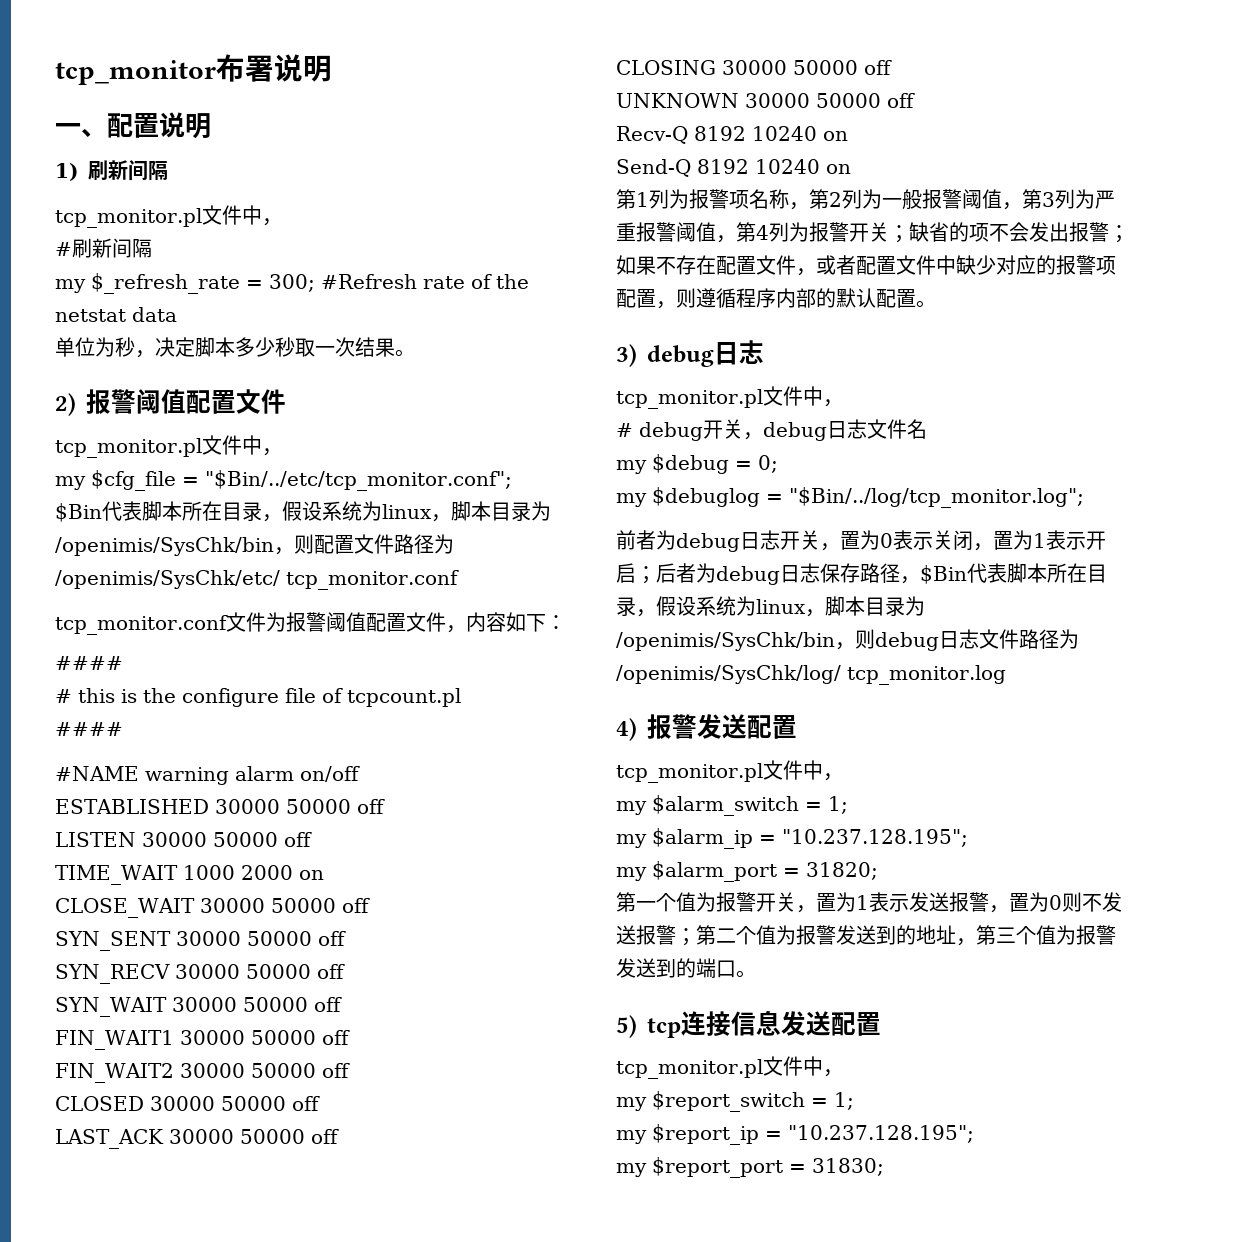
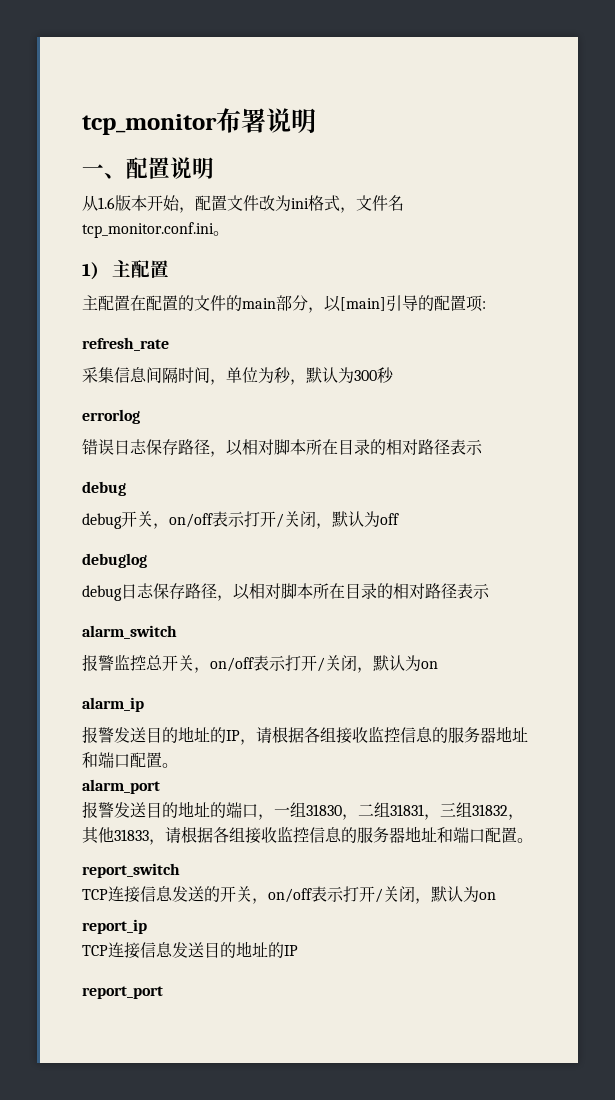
[55,160,168,181] [55,205,282,228] [55,238,152,258] [55,273,529,294] [55,307,177,322] [55,337,415,358] [55,389,286,416] [55,435,282,458] [55,470,512,491] [55,501,551,522] [55,534,454,556] [55,570,459,590] [55,612,566,635] [55,656,123,670] [55,688,461,707] [55,722,123,736] [55,766,360,785] [55,799,385,814] [55,832,312,847] [55,865,324,885] [55,898,370,918] [55,931,346,951] [55,964,345,984] [55,997,342,1017] [55,1030,350,1050] [55,1063,350,1083] [55,1096,320,1111] [55,1129,339,1149] [616,60,892,75] [616,93,915,108] [616,126,848,144] [616,159,851,177] [616,189,1115,210] [616,222,1129,243] [616,255,1116,276] [616,288,936,309] [616,340,764,367] [616,386,843,409] [616,419,927,441] [616,454,778,474] [616,487,1084,508] [616,530,1106,552] [616,563,716,584] 1)刷新间隔 // tcp_monitor.pl文件中， // #刷新间隔 // my $_refresh_rate = 300; #Refresh rate of the netstat data // 单位为秒，决定脚本多少秒取一次结果。 // 2)报警阈值配置文件 // tcp_monitor.pl文件中， // my $cfg_file = "$Bin/../etc/tcp_monitor.conf"; // $Bin代表脚本所在目录，假设系统为linux，脚本目录为/openimis/SysChk/bin，则配置文件路径为/openimis/SysChk/etc/ tcp_monitor.conf // tcp_monitor.conf文件为报警阈值配置文件，内容如下： // #### // # this is the configure file of tcpcount.pl // #### // #NAME warning alarm on/off // ESTABLISHED 30000 50000 off // LISTEN 30000 50000 off // TIME_WAIT 1000 2000 on // CLOSE_WAIT 30000 50000 off // SYN_SENT 30000 50000 off // SYN_RECV 30000 50000 off // SYN_WAIT 30000 50000 off // FIN_WAIT1 30000 50000 off // FIN_WAIT2 30000 50000 off // CLOSED 30000 50000 off // LAST_ACK 30000 50000 off // CLOSING 30000 50000 off // UNKNOWN 30000 50000 off // Recv-Q 8192 10240 on // Send-Q 8192 10240 on // 第1列为报警项名称，第2列为一般报警阈值，第3列为严重报警阈值，第4列为报警开关；缺省的项不会发出报警；如果不存在配置文件，或者配置文件中缺少对应的报警项配置，则遵循程序内部的默认配置。 // 3) debug日志 // tcp_monitor.pl文件中， // # debug开关，debug日志文件名 // my $debug = 0; // my $debuglog = "$Bin/../log/tcp_monitor.log"; // 前者为debug日志开关，置为0表示关闭，置为1表示开启；后者为 -> [82,195,404,213] [82,222,229,238] [82,260,169,280] [82,295,486,313] [82,337,169,351] [82,367,394,385] [82,409,140,424] [82,439,483,457] [82,481,126,496] [82,511,399,529] [82,553,147,568] 从1.6版本开始，配置文件改为ini格式，文件名tcp_monitor.conf.ini。 // 1)主配置 // 主配置在配置的文件的main部分，以[main]引导的配置项: // refresh_rate // 采集信息间隔时间，单位为秒，默认为300秒 // errorlog // 错误日志保存路径，以相对脚本所在目录的相对路径表示 // debug // debug开关，on/off表示打开/关闭，默认为off // debuglog //
[920,563,1107,584] [616,596,925,617] [616,629,1079,651] [616,665,1006,685] [616,714,797,741] [616,760,843,783] [616,795,848,816] [616,828,968,849] [616,861,878,882] [616,892,1122,913] [616,925,1116,946] [616,958,756,978] [616,1010,881,1038] [616,1056,843,1079] [616,1091,854,1112] [616,1124,974,1145] [616,1157,884,1178] $Bin代表脚本所在目录，假设系统为linux，脚本目录为/openimis/SysChk/bin，则debug日志文件路径为/openimis/SysChk/log/ tcp_monitor.log // 4)报警发送配置 // tcp_monitor.pl文件中， // my $alarm_switch = 1; // my $alarm_ip = "10.237.128.195"; // my $alarm_port = 31820; // 第一个值为报警开关，置为1表示发送报警，置为0则不发送报警；第二个值为报警发送到的地址，第三个值为报警发送到的端口。 // 5) tcp连接信息发送配置 // tcp_monitor.pl文件中， // my $report_switch = 1; // my $report_ip = "10.237.128.195"; // my $report_port = 31830; -> [233,583,490,600] [82,625,177,639] [82,654,438,673] [82,697,144,712] [82,726,528,745] [82,752,178,768] [82,779,160,794] [82,801,524,820] [82,826,533,845] [82,863,180,878] [82,886,496,904] [82,919,147,934] [82,941,298,959] [82,986,163,999] 以相对脚本所在目录的相对路径表示 // alarm_switch // 报警监控总开关，on/off表示打开/关闭，默认为on // alarm_ip // 报警发送目的地址的IP，请根据各组接收监控信息的服务器地址和端口配置。 // alarm_port // 报警发送目的地址的端口，一组31830，二组31831，三组31832，其他31833，请根据各组接收监控信息的服务器地址和端口配置。 // report_switch // TCP连接信息发送的开关，on/off表示打开/关闭，默认为on // report_ip // TCP连接信息发送目的地址的IP // report_port

